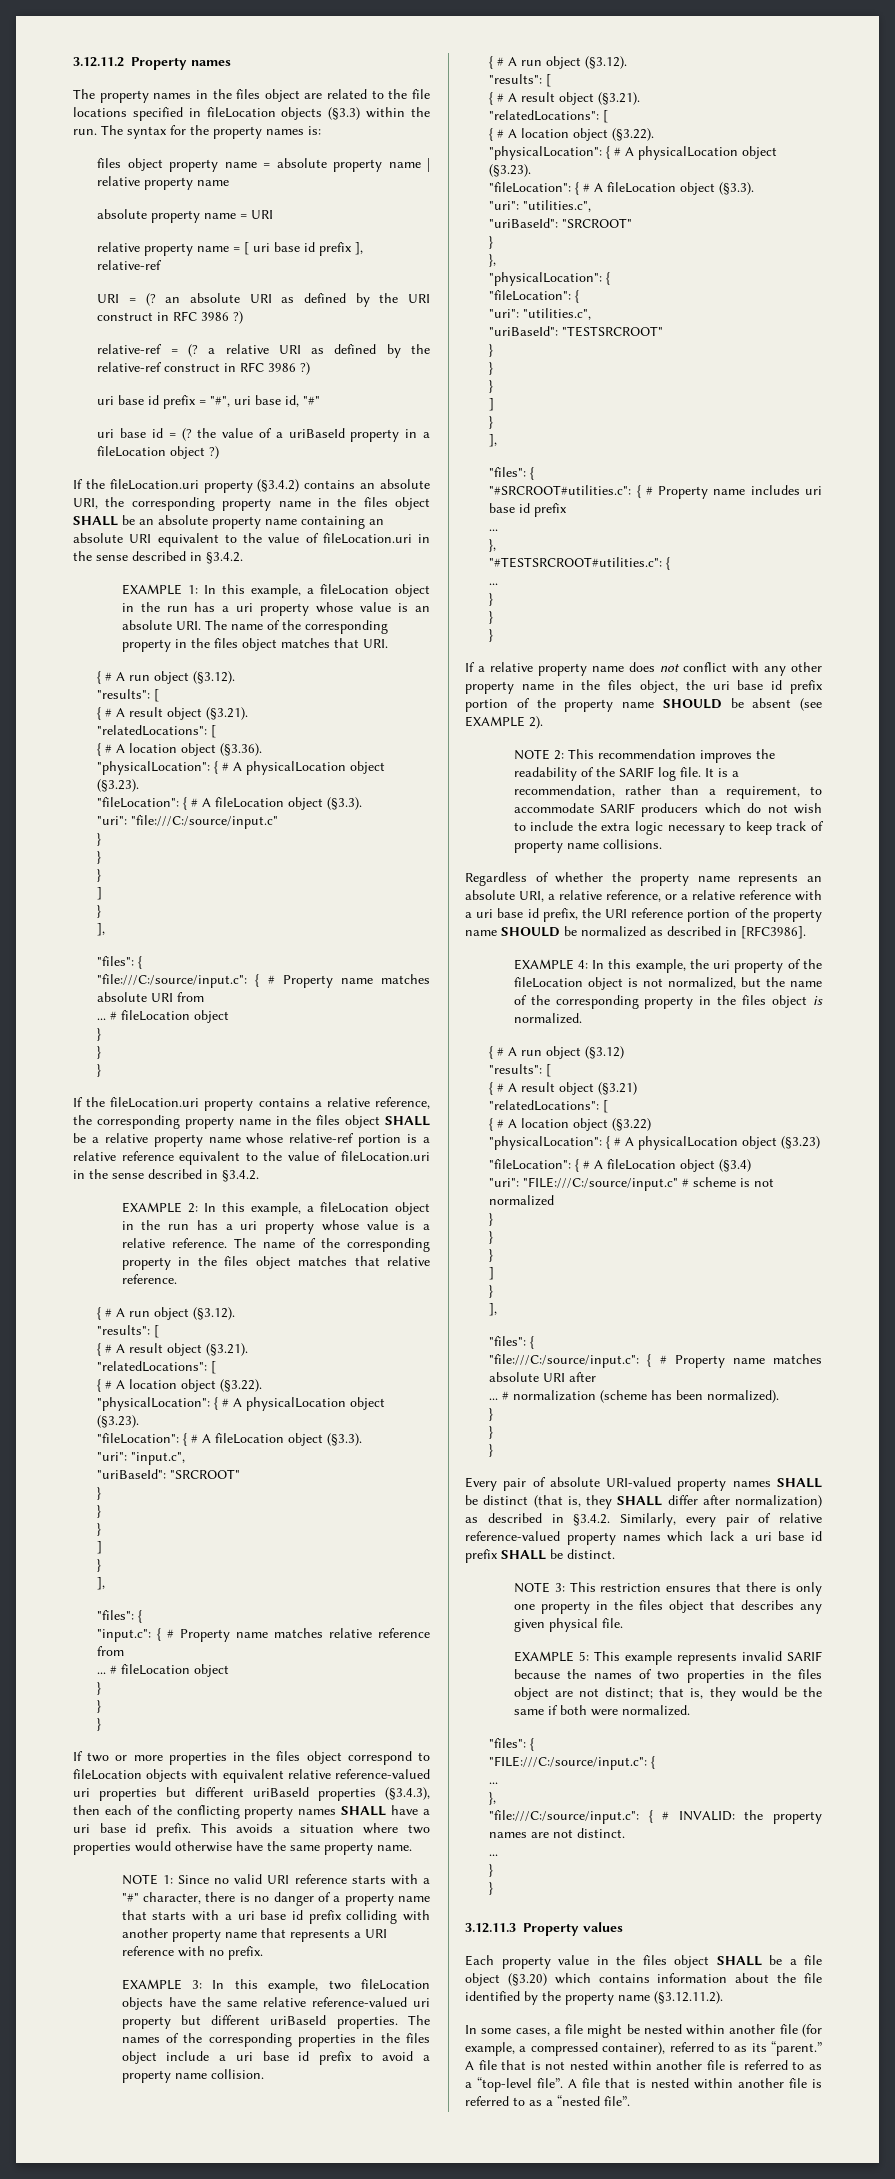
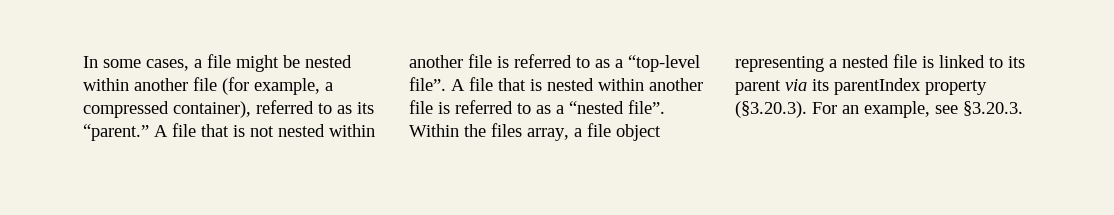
[73,57,231,70] [73,89,430,103] [73,107,430,121] [73,125,321,139] [97,158,430,172] [97,176,230,190] [97,209,274,223] [97,242,364,256] [97,260,163,270] [97,293,430,307] [97,311,244,324] [97,344,430,358] [97,362,311,375] [97,395,321,409] [97,428,430,442] [97,446,220,459] [73,479,430,493] [73,497,430,511] [73,515,384,529] [73,533,430,547] [73,551,243,564] [121,584,430,598] [121,602,431,616] [121,620,388,634] [121,638,388,652] [97,671,236,684] [97,689,160,702] [97,707,249,720] [97,725,217,738] [97,743,263,756] [97,761,386,775] [97,779,140,792] [97,797,363,810] [97,815,279,829] [97,833,102,846] [97,851,102,864] [97,869,102,882] [97,887,103,900] [97,905,102,918] [97,923,106,936] [97,956,143,969] [97,974,431,988] [97,992,205,1002] [97,1010,230,1023] [97,1028,102,1041] [97,1046,102,1059] [97,1064,102,1077] [73,1097,430,1111] [73,1115,430,1129] [73,1133,431,1147] [73,1151,430,1165] [73,1169,259,1182] [121,1202,430,1216] [121,1220,430,1234] [121,1238,430,1252] [121,1256,430,1270] [121,1274,177,1284] [97,1307,236,1320] [97,1325,160,1338] [97,1343,249,1356] [97,1361,217,1374] [97,1379,263,1392] [97,1397,386,1411] [97,1415,140,1428] [97,1433,363,1446] [97,1452,186,1465] [97,1469,241,1479] [97,1487,102,1500] [97,1505,102,1518] [97,1523,102,1536] [97,1541,103,1554] [97,1559,102,1572] [97,1577,106,1590] [97,1610,143,1623] [97,1628,430,1642] [97,1646,125,1656] [97,1664,230,1677] [97,1682,102,1695] [97,1700,102,1713] [97,1718,102,1731] [73,1751,430,1765] [73,1769,430,1783] [73,1787,430,1801] [73,1805,431,1819] [73,1823,430,1837] [73,1841,412,1855] [121,1874,430,1885] [121,1892,430,1906] [121,1910,430,1924] [121,1928,387,1942] [121,1946,263,1960] [121,1979,430,1993] [121,1997,430,2010] [121,2015,430,2029] [121,2033,430,2047] [121,2051,431,2065] [121,2069,264,2083] [489,56,628,69] [489,74,552,87] [489,92,641,105] [489,110,609,123] [489,128,655,141] [489,146,778,160] [489,164,532,177] [489,182,755,195] [489,200,592,212] [489,218,633,228] [489,236,494,249] [489,254,497,267] [489,272,611,286] [489,290,580,303] [489,308,592,320] [489,326,664,337] [489,344,494,357] [489,362,494,375] [489,380,494,393] [489,398,495,411] [489,416,494,429] [489,434,498,447] [489,467,535,480] [489,485,822,499] [489,503,568,517] [489,529,499,531] [489,539,497,552] [489,557,671,570] [489,583,499,585] [489,593,494,606] [489,611,494,624] [489,629,494,642] [465,662,822,676] [465,680,823,694] [465,698,822,712] [465,716,543,729] [513,749,775,763] [513,767,739,781] [513,785,822,799] [513,803,822,817] [513,821,824,835] [513,839,662,853] [465,872,822,886] [465,890,822,902] [465,908,822,922] [465,926,806,939] [513,959,822,973] [513,977,822,990] [513,995,823,1009] [513,1013,582,1024] [489,1046,625,1059] [489,1064,552,1077] [489,1082,638,1095] [489,1100,609,1113] [489,1118,652,1131] [489,1136,821,1150] [489,1159,752,1172] [489,1177,775,1191] [489,1195,555,1206] [489,1213,494,1226] [489,1231,494,1244] [489,1249,494,1262] [489,1267,495,1280] [489,1285,494,1298] [489,1303,498,1316] [489,1336,535,1349] [489,1354,822,1368] [489,1372,597,1382] [489,1390,780,1403] [489,1408,494,1421] [489,1426,494,1439] [489,1444,494,1457] [465,1477,822,1491] [465,1495,822,1509] [465,1513,822,1527] [465,1531,822,1545] [465,1549,615,1563] [513,1582,822,1596] [513,1600,822,1614] [513,1618,623,1632] [513,1651,822,1665] [513,1669,822,1683] [513,1687,822,1701] [513,1705,690,1716] [489,1738,535,1751] [489,1756,656,1770] [489,1782,499,1784] [489,1792,497,1805] [489,1810,822,1824] [489,1828,626,1838] [489,1854,499,1856] [489,1864,494,1877] [489,1882,494,1895] [465,1922,623,1936] [465,1955,822,1969] [465,1973,822,1986] [465,1991,723,2005] 3.12.11.2 Property names // The property names in the files object are related to the file locations specified in fileLocation objects (§3.3) within the run. The syntax for the property names is: // files object property name = absolute property name | relative property name // absolute property name = URI // relative property name = [ uri base id prefix ], relative-ref // URI = (? an absolute URI as defined by the URI construct in RFC 3986 ?) // relative-ref = (? a relative URI as defined by the relative-ref construct in RFC 3986 ?) // uri base id prefix = "#", uri base id, "#" // uri base id = (? the value of a uriBaseId property in a fileLocation object ?) // If the fileLocation.uri property (§3.4.2) contains an absolute URI, the corresponding property name in the files object SHALL be an absolute property name containing an absolute URI equivalent to the value of fileLocation.uri in the sense described in §3.4.2. // EXAMPLE 1: In this example, a fileLocation object in the run has a uri property whose value is an absolute URI. The name of the corresponding property in the files object matches that URI. // { # A run object (§3.12). // "results": [ // { # A result object (§3.21). // "relatedLocations": [ // { # A location object (§3.36). // "physicalLocation": { # A physicalLocation object (§3.23). // "fileLocation": { # A fileLocation object (§3.3). // "uri": "file:///C:/source/input.c" // } // } // } // ] // } // ], // "files": { // "file:///C:/source/input.c": { # Property name matches absolute URI from // ... # fileLocation object // } // } // } // If the fileLocation.uri property contains a relative reference, the corresponding property name in the files object SHALL be a relative property name whose relative-ref portion is a relative reference equivalent to the value of fileLocation.uri in the sense described in §3.4.2. // EXAMPLE 2: In this example, a fileLocation object in the run has a uri property whose value is a relative reference. The name of the corresponding property in the files object matches that relative reference. // { # A run object (§3.12). // "results": [ // { # A result object (§3.21). // "relatedLocations": [ // { # A location object (§3.22). // "physicalLocation": { # A physicalLocation object (§3.23). // "fileLocation": { # A fileLocation object (§3.3). // "uri": "input.c", // "uriBaseId": "SRCROOT" // } // } // } // ] // } // ], // "files": { // "input.c": { # Property name matches relative reference from // ... # fileLocation object // } // } // } // If two or more properties in the files object correspond to fileLocation objects with equivalent relative reference-valued uri properties but different uriBaseId properties (§3.4.3), then each of the conflicting property names SHALL have a uri base id prefix. This avoids a situation where two properties would otherwise have the same property name. // NOTE 1: Since no valid URI reference starts with a "#" character, there is no danger of a property name that starts with a uri base id prefix colliding with another property name that represents a URI reference with no prefix. // EXAMPLE 3: In this example, two fileLocation objects have the same relative reference-valued uri property but different uriBaseId properties. The names of the corresponding properties in the files object include a uri base id prefix to avoid a property name collision. // { # A run object (§3.12). // "results": [ // { # A result object (§3.21). // "relatedLocations": [ // { # A location object (§3.22). // "physicalLocation": { # A physicalLocation object (§3.23). // "fileLocation": { # A fileLocation object (§3.3). // "uri": "utilities.c", // "uriBaseId": "SRCROOT" // } // }, // "physicalLocation": { // "fileLocation": { // "uri": "utilities.c", // "uriBaseId": "TESTSRCROOT" // } // } // } // ] // } // ], // "files": { // "#SRCROOT#utilities.c": { # Property name includes uri base id prefix // ... // }, // "#TESTSRCROOT#utilities.c": { // ... // } // } // } // If a relative property name does not conflict with any other property name in the files object, the uri base id prefix portion of the property name SHOULD be absent (see EXAMPLE 2). // NOTE 2: This recommendation improves the readability of the SARIF log file. It is a recommendation, rather than a requirement, to accommodate SARIF producers which do not wish to include the extra logic necessary to keep track of property name collisions. // Regardless of whether the property name represents an absolute URI, a relative reference, or a relative reference with a uri base id prefix, the URI reference portion of the property name SHOULD be normalized as described in [RFC3986]. // EXAMPLE 4: In this example, the uri property of the fileLocation object is not normalized, but the name of the corresponding property in the files object is normalized. // { # A run object (§3.12) // "results": [ // { # A result object (§3.21) // "relatedLocations": [ // { # A location object (§3.22) // "physicalLocation": { # A physicalLocation object (§3.23) // "fileLocation": { # A fileLocation object (§3.4) // "uri": "FILE:///C:/source/input.c" # scheme is not normalized // } // } // } // ] // } // ], // "files": { // "file:///C:/source/input.c": { # Property name matches absolute URI after // ... # normalization (scheme has been normalized). // } // } // } // Every pair of absolute URI-valued property names SHALL be distinct (that is, they SHALL differ after normalization) as described in §3.4.2. Similarly, every pair of relative reference-valued property names which lack a uri base id prefix SHALL be distinct. // NOTE 3: This restriction ensures that there is only one property in the files object that describes any given physical file. // EXAMPLE 5: This example represents invalid SARIF because the names of two properties in the files object are not distinct; that is, they would be the same if both were normalized. // "files": { // "FILE:///C:/source/input.c": { // ... // }, // "file:///C:/source/input.c": { # INVALID: the property names are not distinct. // ... // } // } // 3.12.11.3 Property values // Each property value in the files object SHALL be a file object (§3.20) which contains information about the file identified by the property name (§3.12.11.2). // -> (83, 62) none
(630, 2101) none -> [409,123,661,141] [735,54,1025,72] [735,78,987,95] [735,101,1023,118] Within the files array, a file object representing a nested file is linked to its parent via its parentIndex property (§3.20.3). For an example, see §3.20.3.

